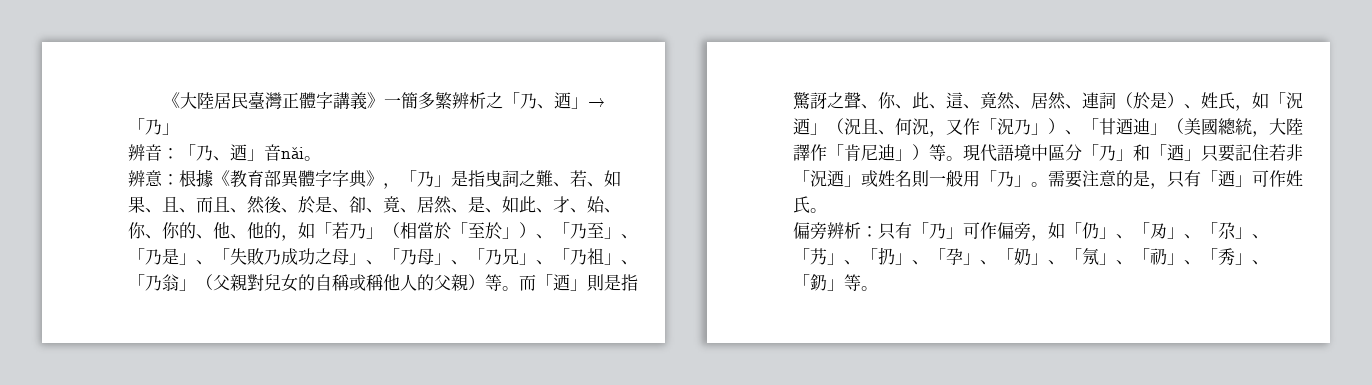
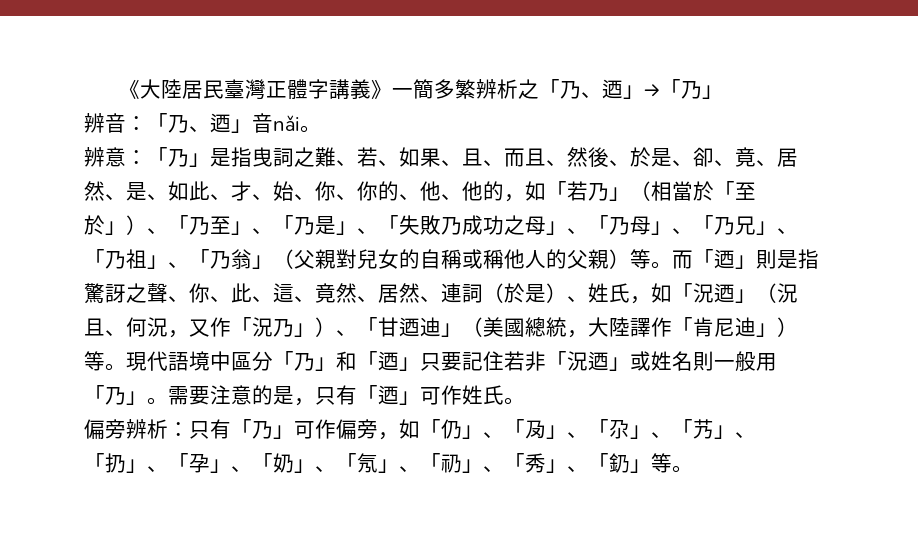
[179,169,400,189] 根據《教育部異體字字典》， -> (147, 157) none

